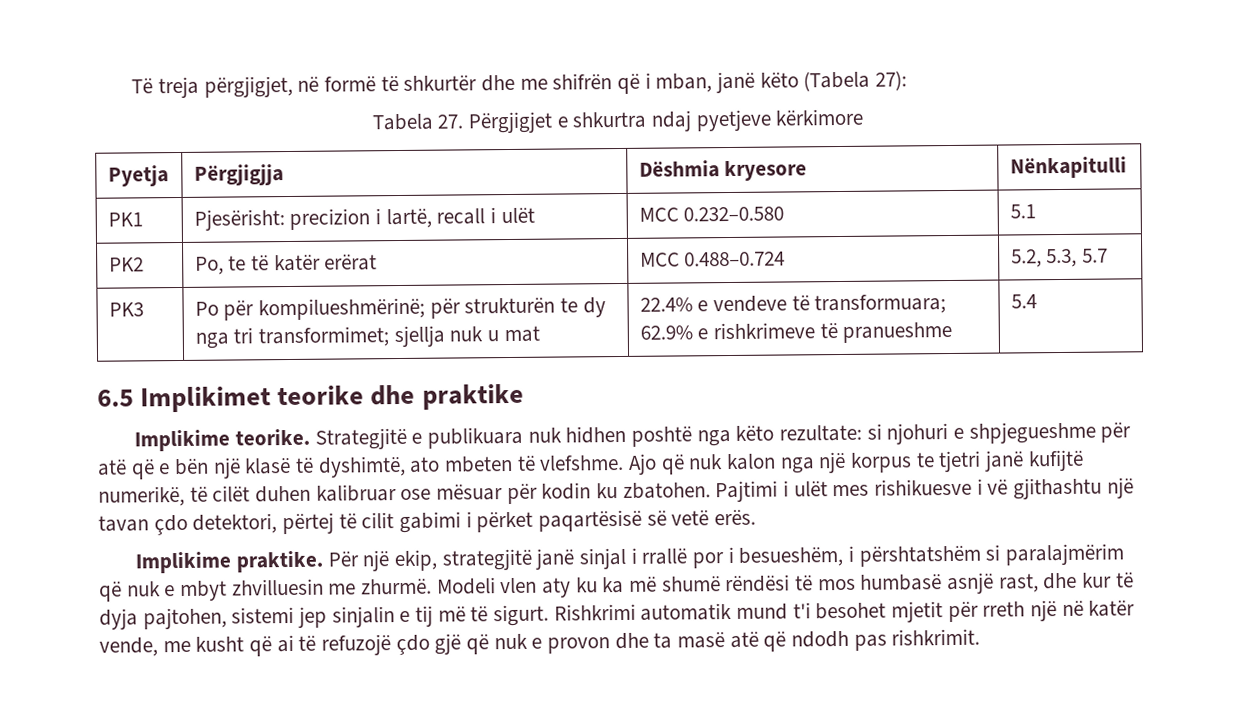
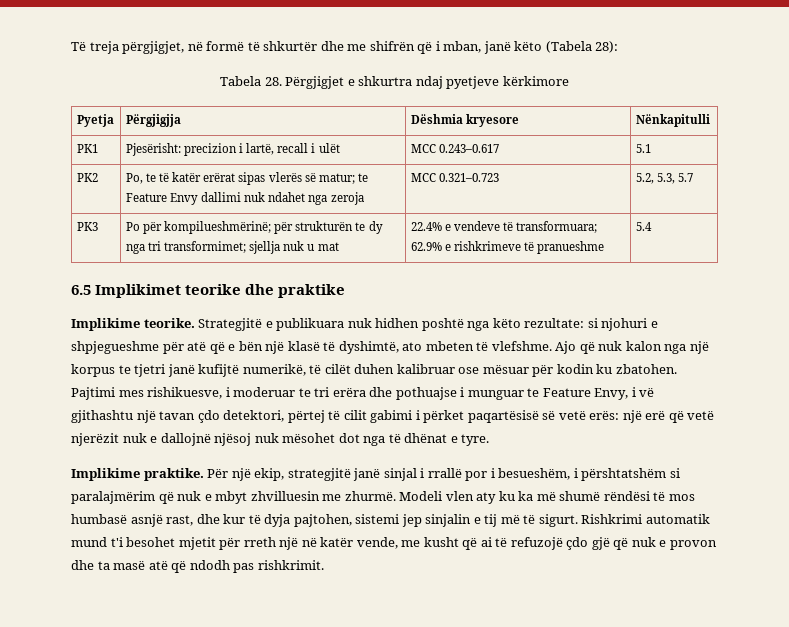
[874,70,907,91] 27): -> [595,41,619,53] 28):
[437,114,464,129] 27. -> [264,77,282,86] 28.
[683,206,785,222] 0.232–0.580 -> [439,144,500,153] 0.243–0.617
[639,251,786,267] | MCC 0.488–0.724 -> [238,172,368,185] [125,192,364,205] [410,173,500,182] sipas vlerës së matur; te Feature Envy dallimi nuk ndahet nga zeroja | MCC 0.321–0.723
[783,478,973,497] i ulët mes rishikuesve -> [118,387,629,400] mes rishikuesve, i moderuar te tri erëra dhe pothuajse i munguar te Feature Envy,
[714,509,757,526] erës. -> [589,410,715,423] [71,433,490,446] erës: një erë që vetë njerëzit nuk e dallojnë njësoj nuk mësohet dot nga të dhënat e tyre.

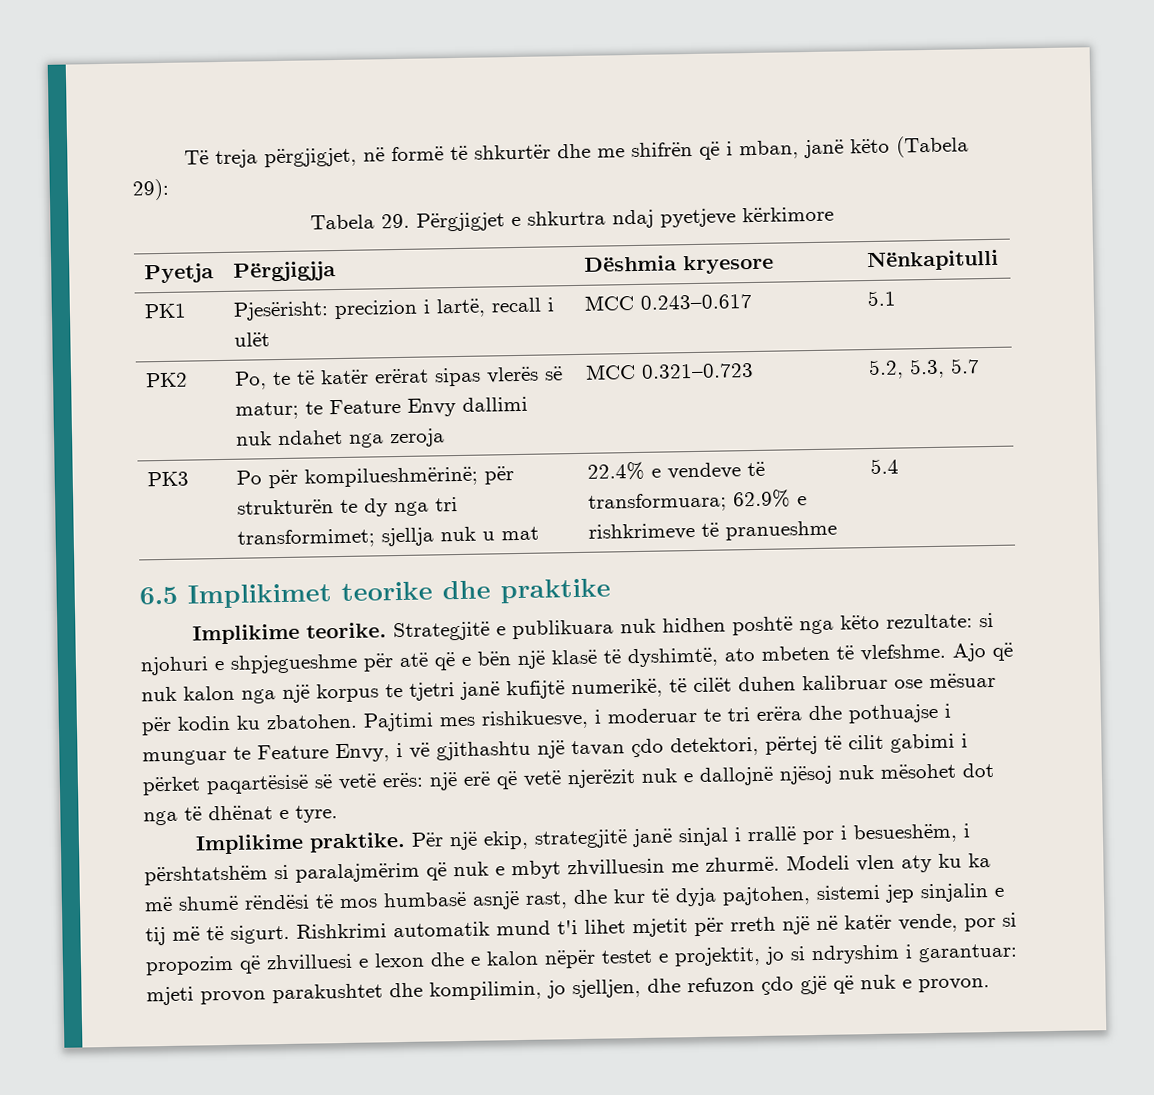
[595,41,619,53] 28): -> [132,178,170,201] 29):
[264,77,282,86] 28. -> [380,213,410,229] 29.
[126,537,176,547] besohet -> [584,919,626,934] lihet
[401,537,563,550] me kusht që ai të refuzojë -> [964,912,1017,932] [145,943,1018,976] [146,977,755,1006] por si propozim që zhvilluesi e lexon dhe e kalon nëpër testet e projektit, jo si ndryshim i garantuar: mjeti provon parakushtet dhe kompilimin, jo sjelljen, dhe refuzon
[669,540,717,550] [71,560,324,573] provon dhe ta masë atë që ndodh pas rishkrimit. -> [918,978,990,993] provon.

